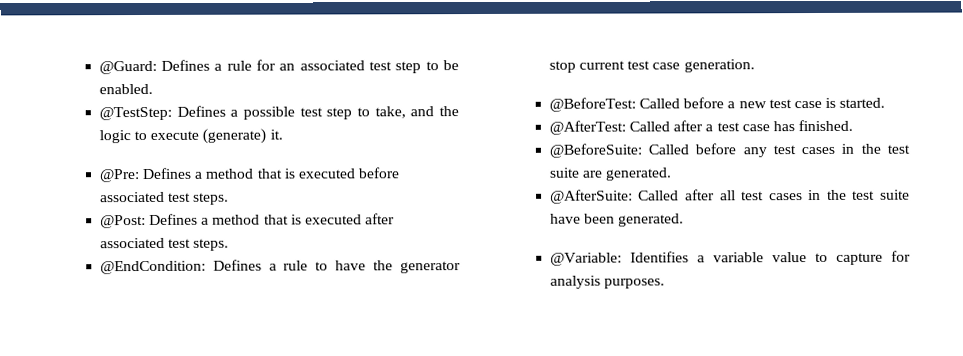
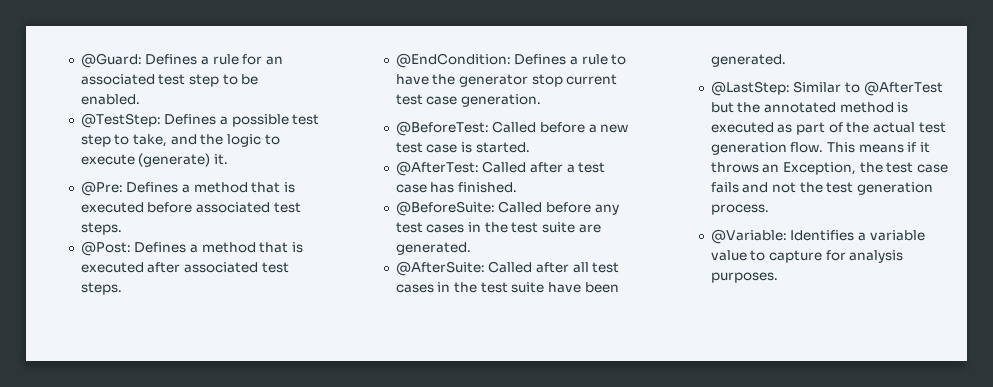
(685, 220) none -> [710,81,943,96] [710,102,909,113] [710,122,946,135] [710,142,930,155] [710,162,948,175] [710,182,933,195] [710,204,769,215] // @LastStep: Similar to @AfterTest but the annotated method is executed as part of the actual test generation flow. This means if it throws an Exception, the test case fails and not the test generation process.

